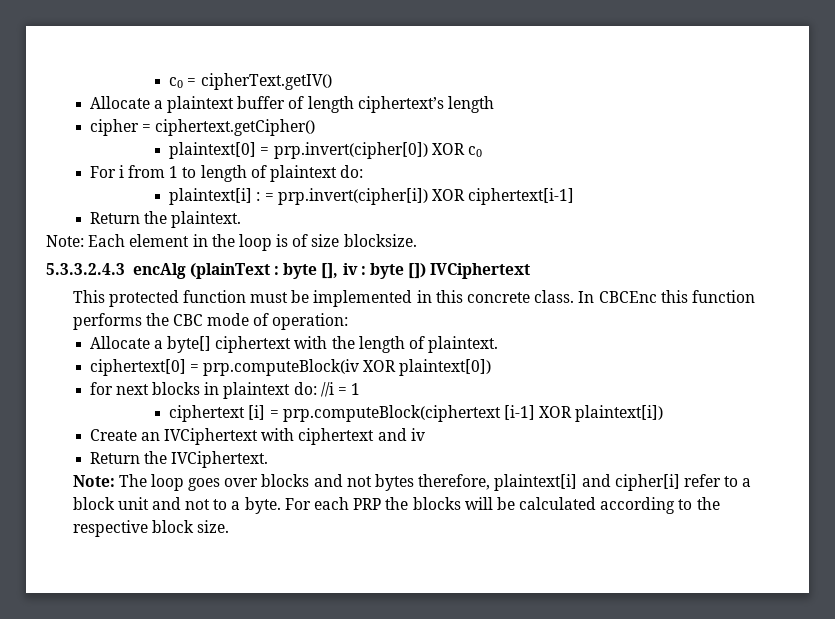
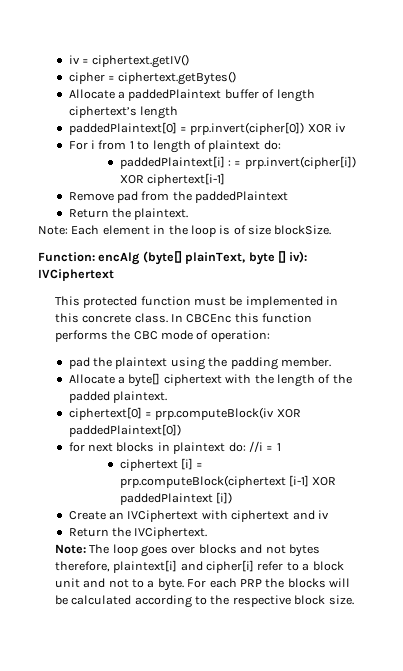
[169,73,332,90] [89,96,234,113] c0 = cipherText.getIV() // Allocate a plaintext -> [68,54,190,68] [68,71,237,85] [68,89,222,101] iv = ciphertext.getIV() // cipher = ciphertext.getBytes() // Allocate a paddedPlaintext
[89,119,315,136] [169,142,257,159] cipher = ciphertext.getCipher() // plaintext[0] -> [68,122,177,135] paddedPlaintext[0]
[467,146,482,157] c0 -> [335,123,347,132] iv
[169,188,253,205] plaintext[i] -> [119,156,225,169] paddedPlaintext[i]
(575, 196) none -> [68,191,289,203] // Remove pad from the paddedPlaintext
[343,234,417,247] [46,263,427,279] blocksize. // 5.3.3.2.4.3 encAlg (plainText : byte [], iv : byte []) -> [274,225,332,235] [38,251,308,265] blockSize. // Function: encAlg (byte[] plainText, byte [] iv):
(349, 321) none -> [68,357,331,370] // pad the plaintext using the padding member.
(425, 342) none -> [332,374,352,384] [68,391,110,403] the padded
[399,359,492,376] plaintext[0]) -> [68,424,181,437] paddedPlaintext[0])
[575,405,664,422] plaintext[i]) -> [119,492,233,505] paddedPlaintext [i])

